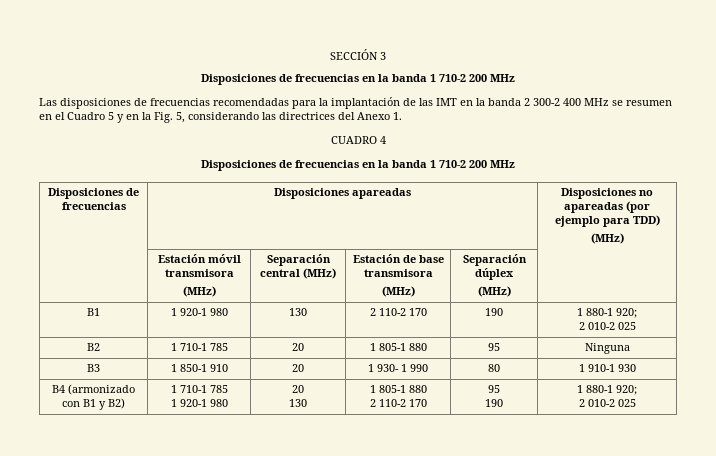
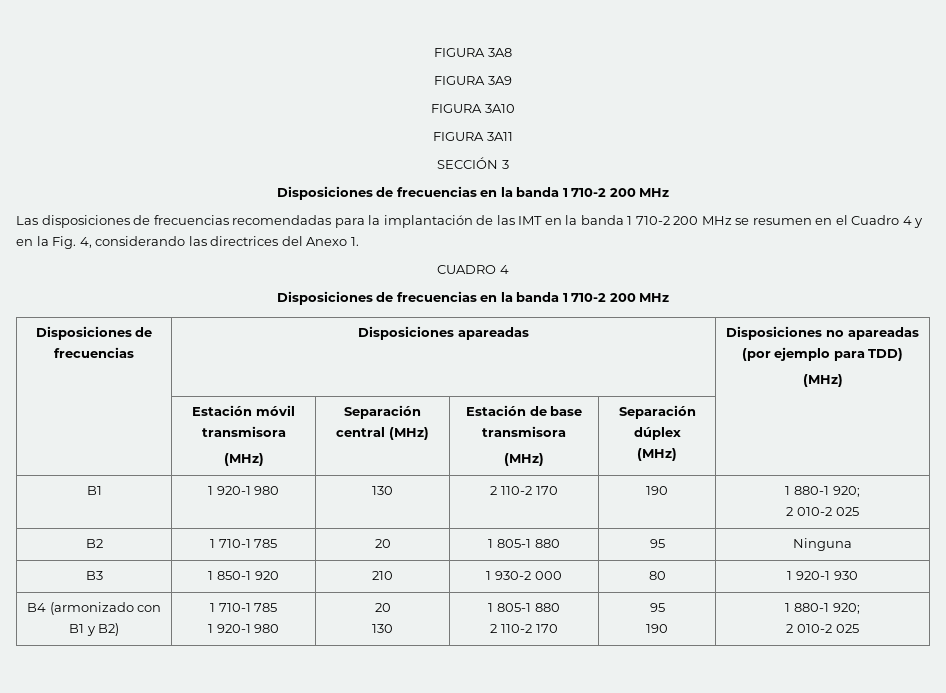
(330, 54) none -> [434,48,512,57] [434,76,512,85] [431,104,515,113] [433,132,513,141] FIGURA 3A8 // FIGURA 3A9 // FIGURA 3A10 // FIGURA 3A11 //
[524,98,581,106] 2 300-2 400 -> [627,216,699,225] 1 710-2 200
[108,112,114,120] 5 -> [902,216,912,225] 4
[176,112,185,123] 5, -> [79,237,92,248] 4,
[209,364,228,372] [292,364,304,372] [368,364,428,372] 910 | 20 | 1 930- 1 990 -> [254,571,279,580] [372,571,393,580] [486,571,562,580] 920 | 210 | 1 930-2 000
[587,364,615,372] 910-1 -> [796,571,830,580] 920-1

